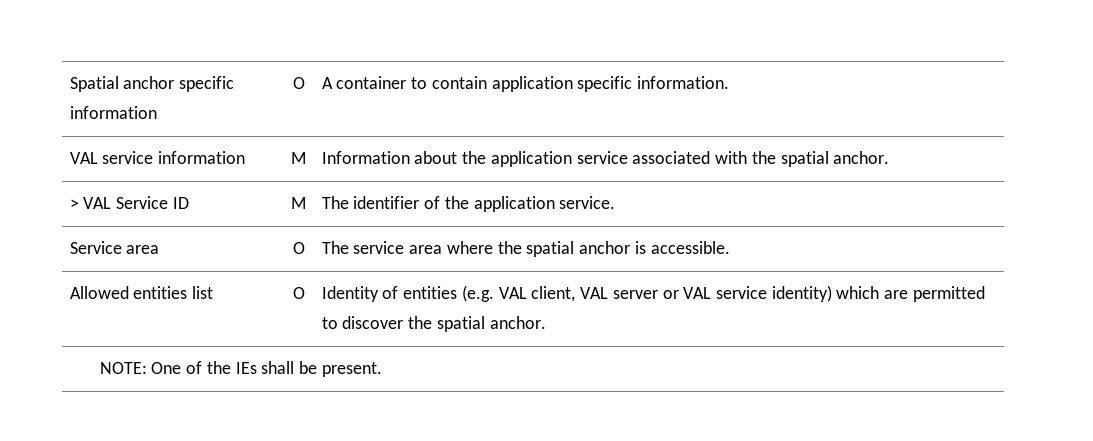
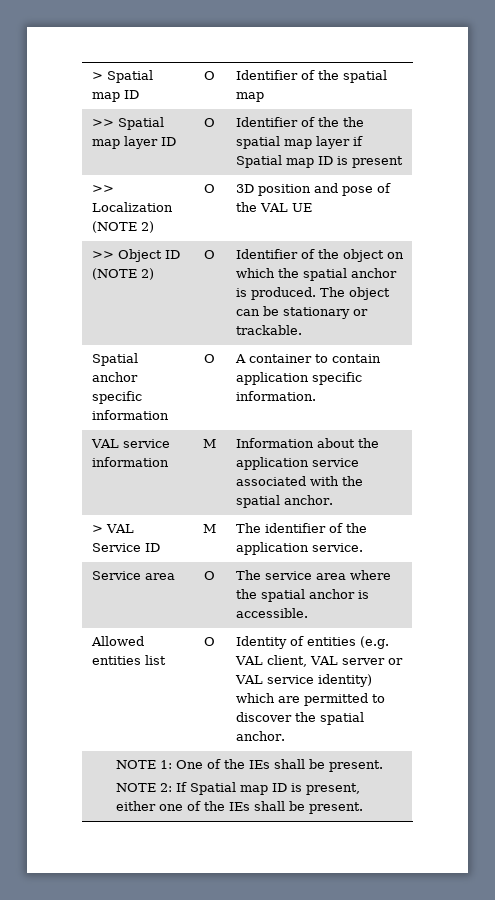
(69, 84) none -> [91,70,153,83] [91,90,139,102] [204,71,215,80] [235,70,387,83] [235,92,264,102] [91,117,164,130] [91,136,176,149] [204,118,215,127] [235,117,364,127] [235,136,363,149] [235,155,403,168] [91,185,114,193] [91,202,173,212] [91,221,154,233] [204,184,215,193] [235,183,391,196] [235,202,312,212] [91,249,180,262] [91,268,154,280] [204,250,215,259] [235,249,404,262] [235,268,397,281] [235,287,390,300] [235,306,368,319] [235,325,302,335] > Spatial map ID | O | Identifier of the spatial map // >> Spatial map layer ID | O | Identifier of the the spatial map layer if Spatial map ID is present // >> Localization (NOTE 2) | O | 3D position and pose of the VAL UE // >> Object ID (NOTE 2) | O | Identifier of the object on which the spatial anchor is produced. The object can be stationary or trackable. //
[99,362,147,374] NOTE: -> [116,760,173,769] NOTE 1:
(382, 369) none -> [116,782,361,795] [116,801,364,814] // NOTE 2: If Spatial map ID is present, either one of the IEs shall be present.

